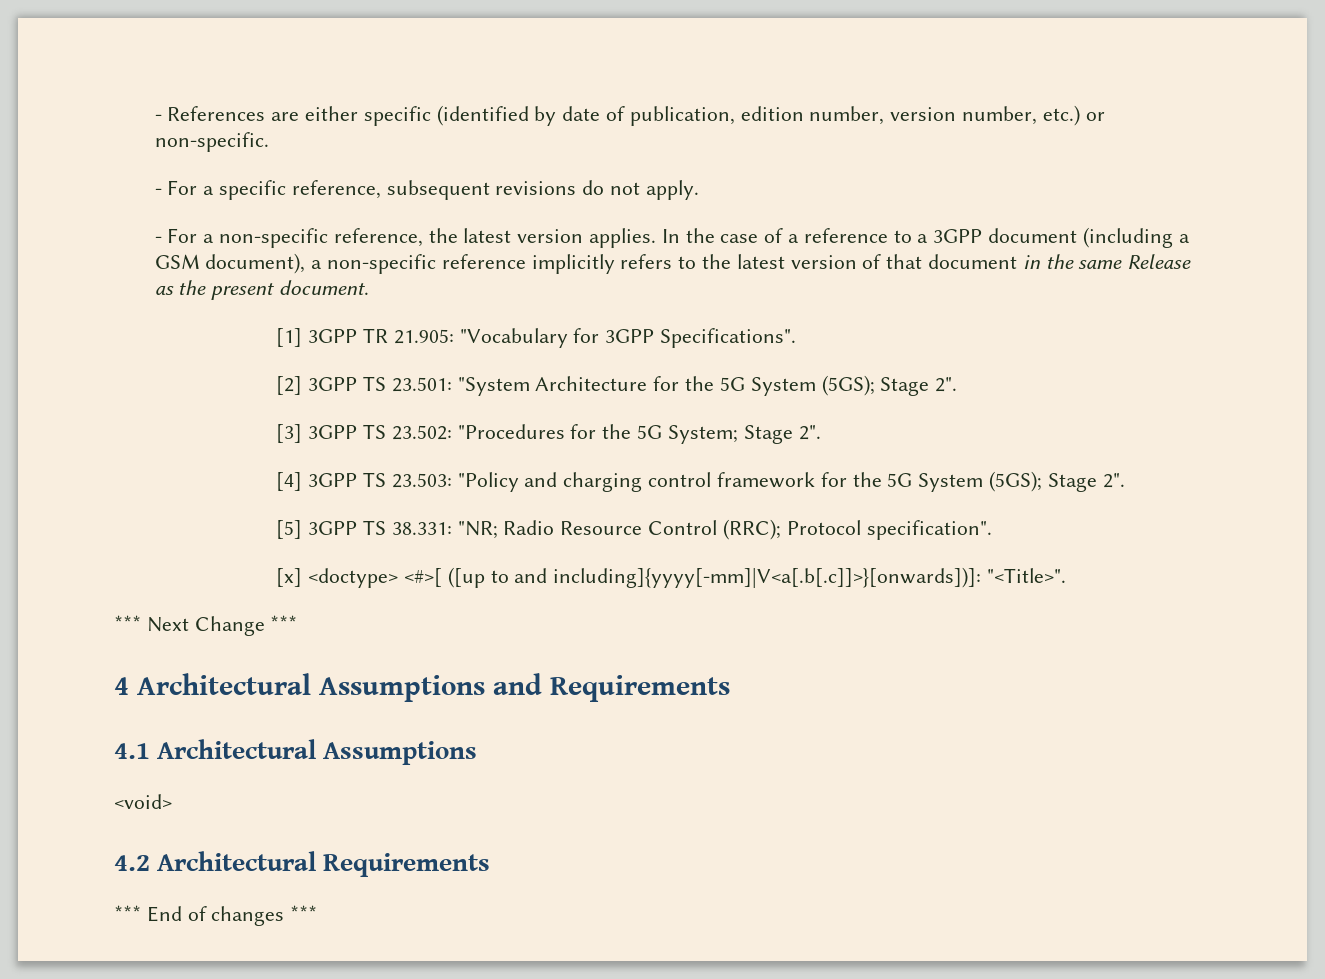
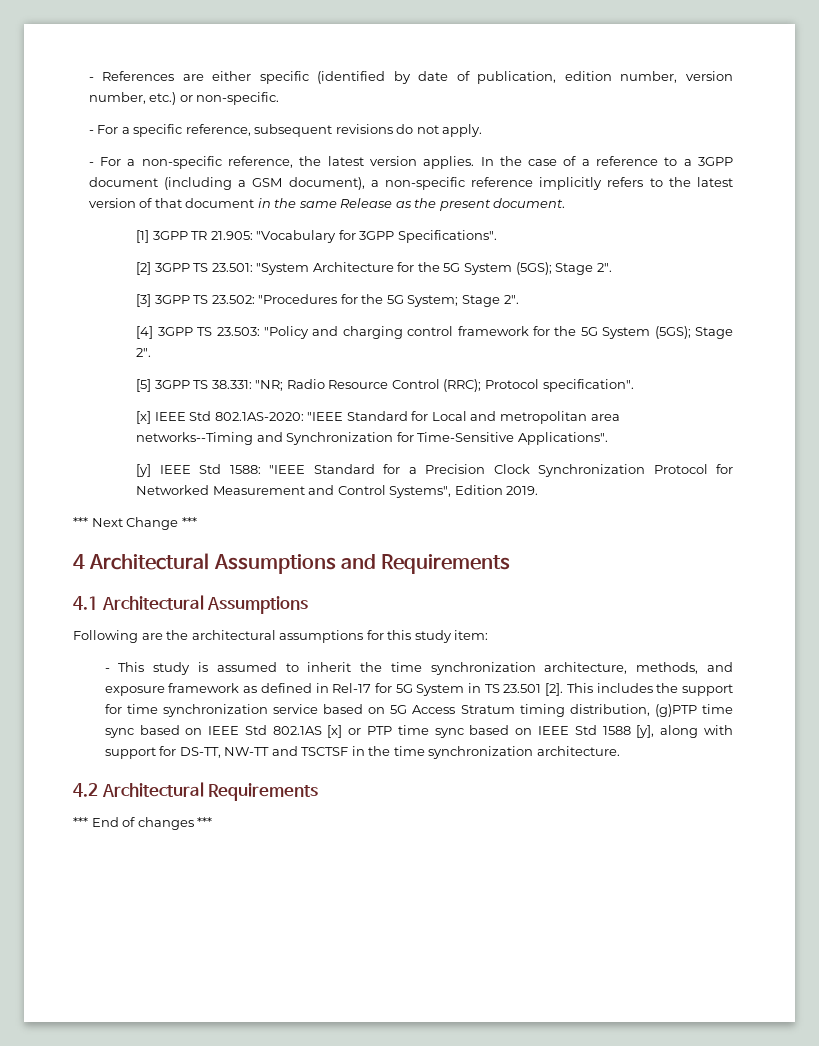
[308,567,1067,588] <doctype> <#>[ ([up to and including]{yyyy[-mm]|V<a[.b[.c]]>}[onwards])]: "<Title>". -> [154,411,620,424] [136,432,608,445] [136,464,734,477] [136,485,539,498] IEEE Std 802.1AS-2020: "IEEE Standard for Local and metropolitan area networks--Timing and Synchronization for Time-Sensitive Applications". // [y] IEEE Std 1588: "IEEE Standard for a Precision Clock Synchronization Protocol for Networked Measurement and Control Systems", Edition 2019.
[114,794,172,809] <void> -> [73,630,489,643] [104,662,734,675] [104,683,734,696] [104,704,733,717] [104,725,733,738] [104,746,620,759] Following are the architectural assumptions for this study item: // - This study is assumed to inherit the time synchronization architecture, methods, and exposure framework as defined in Rel-17 for 5G System in TS 23.501 [2]. This includes the support for time synchronization service based on 5G Access Stratum timing distribution, (g)PTP time sync based on IEEE Std 802.1AS [x] or PTP time sync based on IEEE Std 1588 [y], along with support for DS-TT, NW-TT and TSCTSF in the time synchronization architecture.

